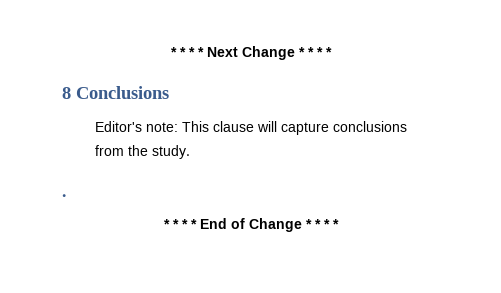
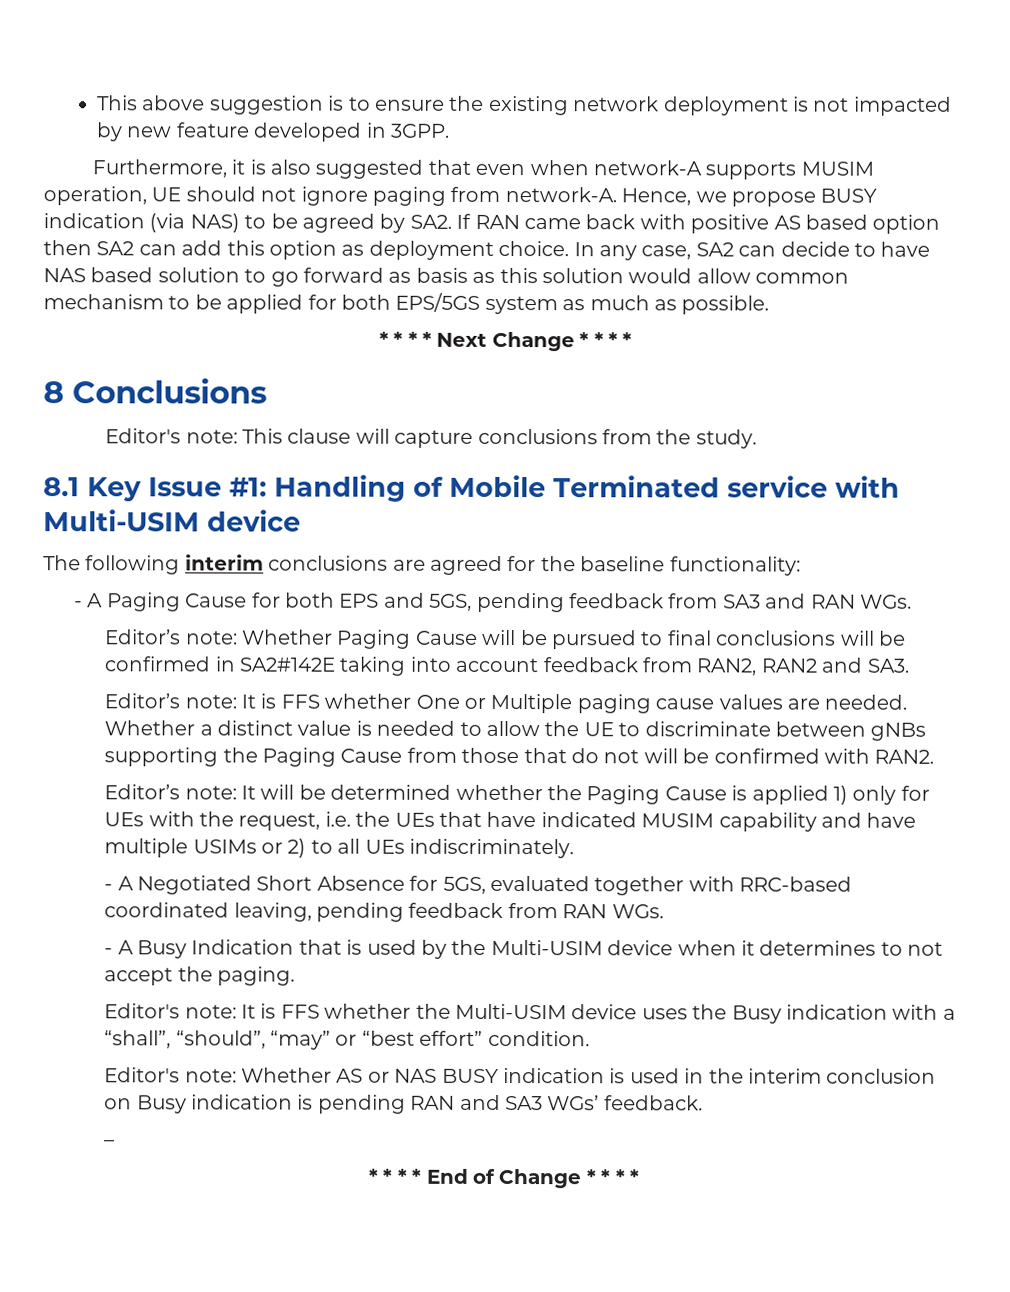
(170, 52) none -> [97,95,952,116] [96,122,451,142] [91,159,874,180] [43,186,878,207] [43,213,941,234] [43,240,931,261] [43,267,850,287] [43,292,770,315] This above suggestion is to ensure the existing network deployment is not impacted by new feature developed in 3GPP. // Furthermore, it is also suggested that even when network-A supports MUSIM operation, UE should not ignore paging from network-A. Hence, we propose BUSY indication (via NAS) to be agreed by SA2. If RAN came back with positive AS based option then SA2 can add this option as deployment choice. In any case, SA2 can decide to have NAS based solution to go forward as basis as this solution would allow common mechanism to be applied for both EPS/5GS system as much as possible. //
[62,194,66,197] . -> [43,474,900,502] [43,509,301,532] [43,554,801,576] [74,592,913,613] [105,629,906,650] [104,656,909,676] [104,693,908,714] [104,720,927,741] [104,747,935,767] [104,784,930,805] [104,811,917,832] [104,838,574,859] [104,875,853,896] [104,902,664,922] [104,939,944,959] [104,966,295,986] [104,1003,956,1024] [104,1030,590,1050] [104,1067,937,1084] [104,1094,703,1114] [104,1140,116,1147] 8.1 Key Issue #1: Handling of Mobile Terminated service with Multi-USIM device // The following interim conclusions are agreed for the baseline functionality: // - A Paging Cause for both EPS and 5GS, pending feedback from SA3 and RAN WGs. // Editor’s note: Whether Paging Cause will be pursued to final conclusions will be confirmed in SA2#142E taking into account feedback from RAN2, RAN2 and SA3. // Editor’s note: It is FFS whether One or Multiple paging cause values are needed. Whether a distinct value is needed to allow the UE to discriminate between gNBs supporting the Paging Cause from those that do not will be confirmed with RAN2. // Editor’s note: It will be determined whether the Paging Cause is applied 1) only for UEs with the request, i.e. the UEs that have indicated MUSIM capability and have multiple USIMs or 2) to all UEs indiscriminately. // - A Negotiated Short Absence for 5GS, evaluated together with RRC-based coordinated leaving, pending feedback from RAN WGs. // - A Busy Indication that is used by the Multi-USIM device when it determines to not accept the paging. // Editor's note: It is FFS whether the Multi-USIM device uses the Busy indication with a “shall”, “should”, “may” or “best effort” condition. // Editor's note: Whether AS or NAS BUSY indication is used in the interim conclusion on Busy indication is pending RAN and SA3 WGs’ feedback. // –

